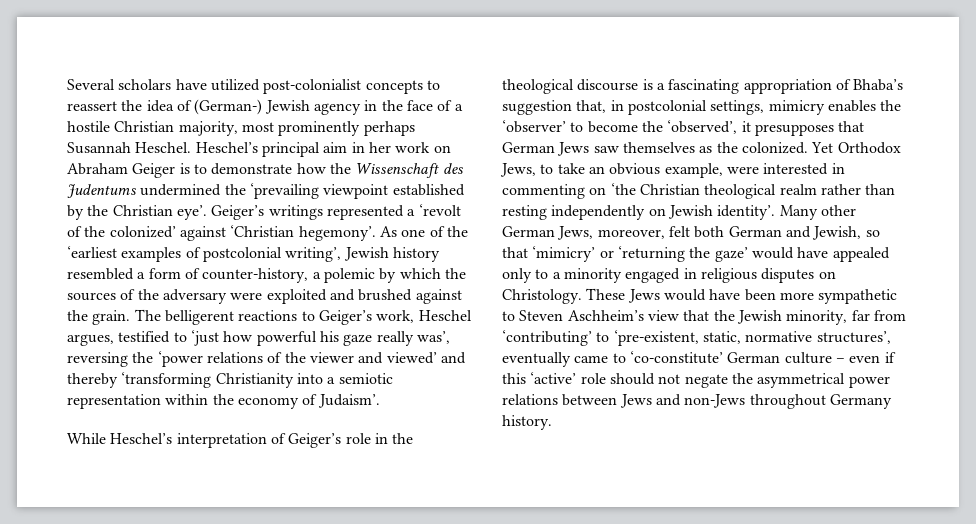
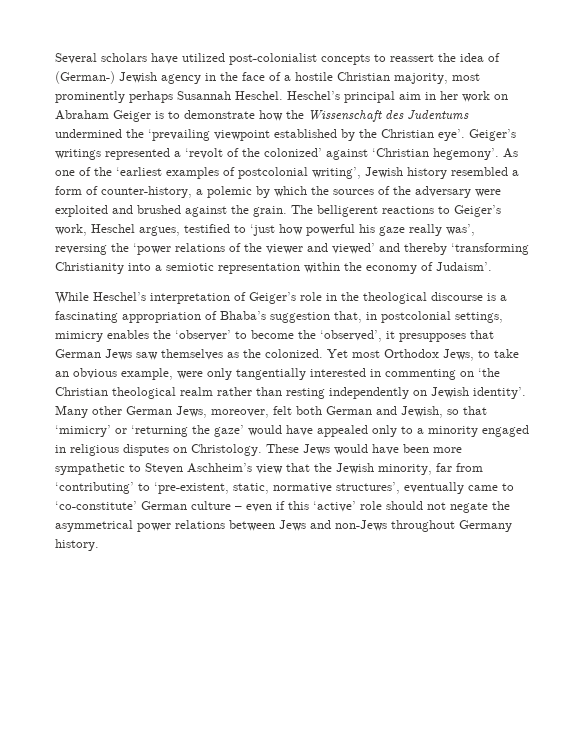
(834, 147) none -> [352,350,380,358] most
(759, 170) none -> [207,368,306,380] only tangentially

